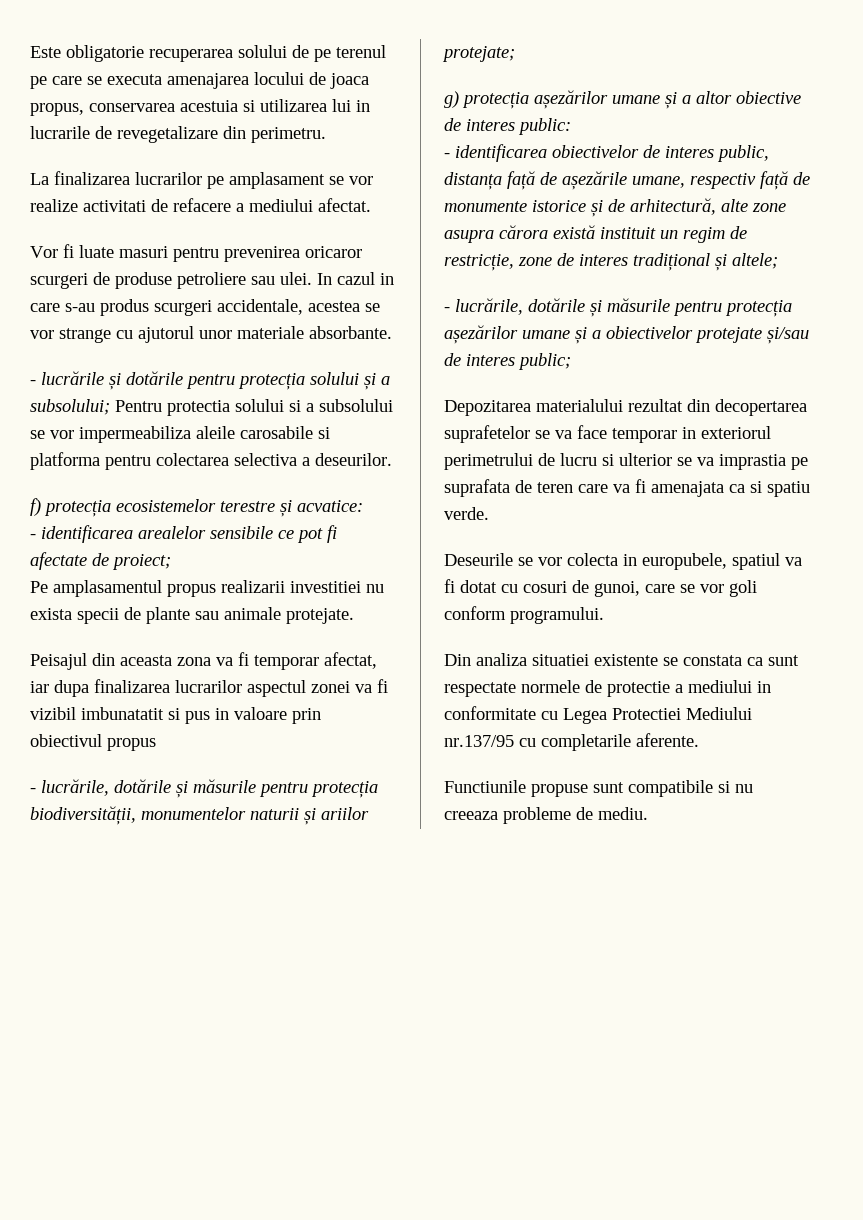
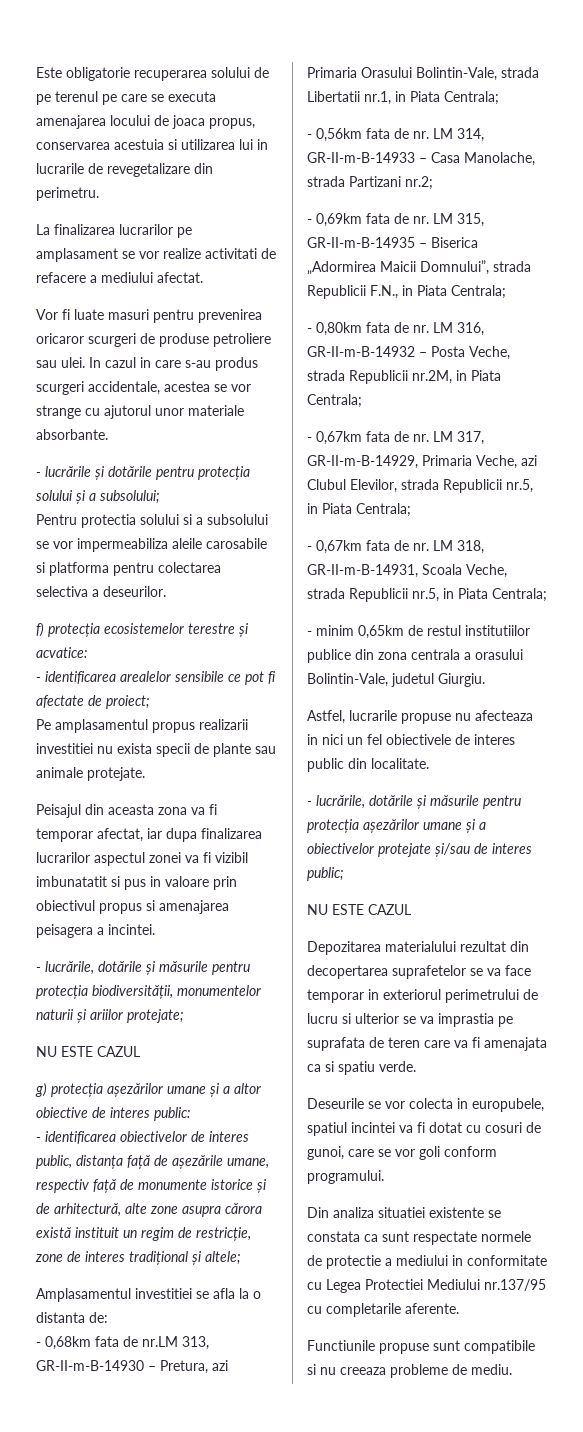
(110, 407) none -> (160, 497) //
(156, 744) none -> [146,900,229,914] [36,924,155,938] si amenajarea peisagera a incintei.
(515, 54) none -> [36,1046,140,1057] // NU ESTE CAZUL
(778, 261) none -> [36,1288,261,1302] [36,1312,108,1323] [36,1336,209,1350] [36,1360,228,1374] [307,67,539,81] [307,91,499,105] [307,128,484,142] [307,152,535,166] [307,176,433,190] [307,213,484,227] [307,237,478,248] [307,260,531,275] [307,285,506,299] [307,322,484,336] [307,346,510,360] [307,370,501,384] [307,394,362,408] [307,431,484,445] [307,455,537,469] [307,479,533,493] [307,503,411,517] [307,540,484,554] [307,564,507,578] [307,588,547,602] [307,625,530,639] [307,649,523,663] [307,673,485,687] [307,710,533,724] [307,734,515,745] [307,758,429,772] // Amplasamentul investitiei se afla la o distanta de: // - 0,68km fata de nr.LM 313, GR-II-m-B-14930 – Pretura, azi Primaria Orasului Bolintin-Vale, strada Libertatii nr.1, in Piata Centrala; // - 0,56km fata de nr. LM 314, GR-II-m-B-14933 – Casa Manolache, strada Partizani nr.2; // - 0,69km fata de nr. LM 315, GR-II-m-B-14935 – Biserica „Adormirea Maicii Domnului”, strada Republicii F.N., in Piata Centrala; // - 0,80km fata de nr. LM 316, GR-II-m-B-14932 – Posta Veche, strada Republicii nr.2M, in Piata Centrala; // - 0,67km fata de nr. LM 317, GR-II-m-B-14929, Primaria Veche, azi Clubul Elevilor, strada Republicii nr.5, in Piata Centrala; // - 0,67km fata de nr. LM 318, GR-II-m-B-14931, Scoala Veche, strada Republicii nr.5, in Piata Centrala; // - minim 0,65km de restul institutiilor publice din zona centrala a orasului Bolintin-Vale, judetul Giurgiu. // Astfel, lucrarile propuse nu afecteaza in nici un fel obiectivele de interes public din localitate.
(571, 361) none -> [307,904,411,915] // NU ESTE CAZUL
(780, 561) none -> [351,1122,395,1133] incintei

